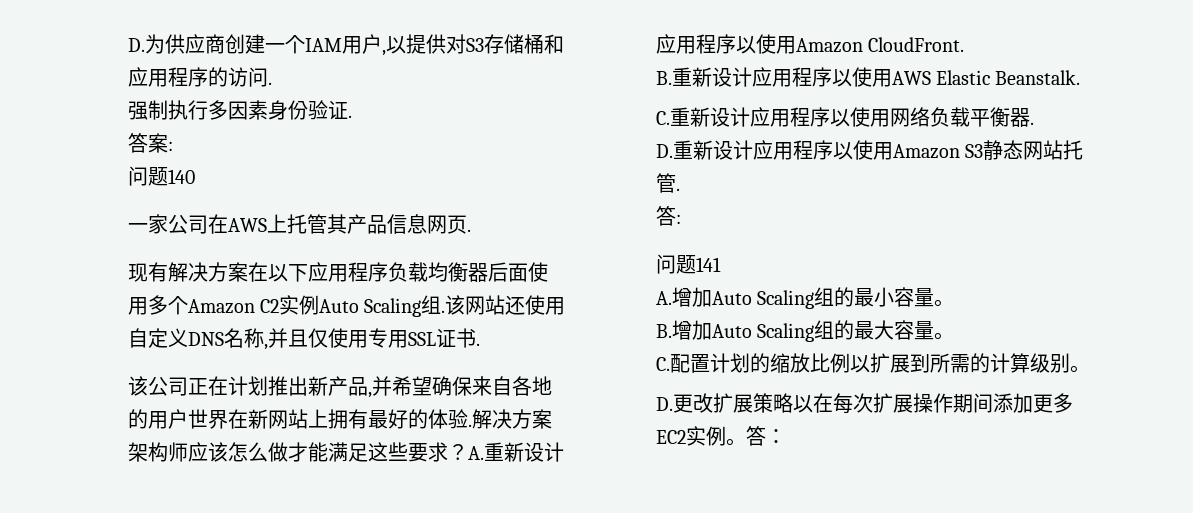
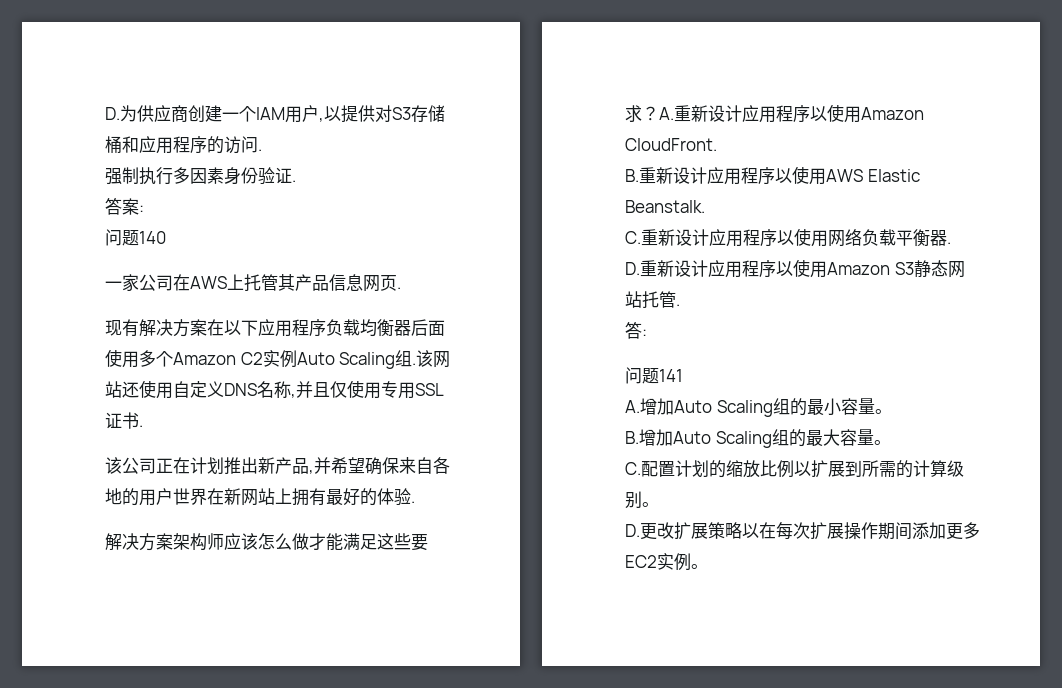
(472, 425) none -> (416, 502) //
[745,426,786,446] 答： -> (709, 566) none

